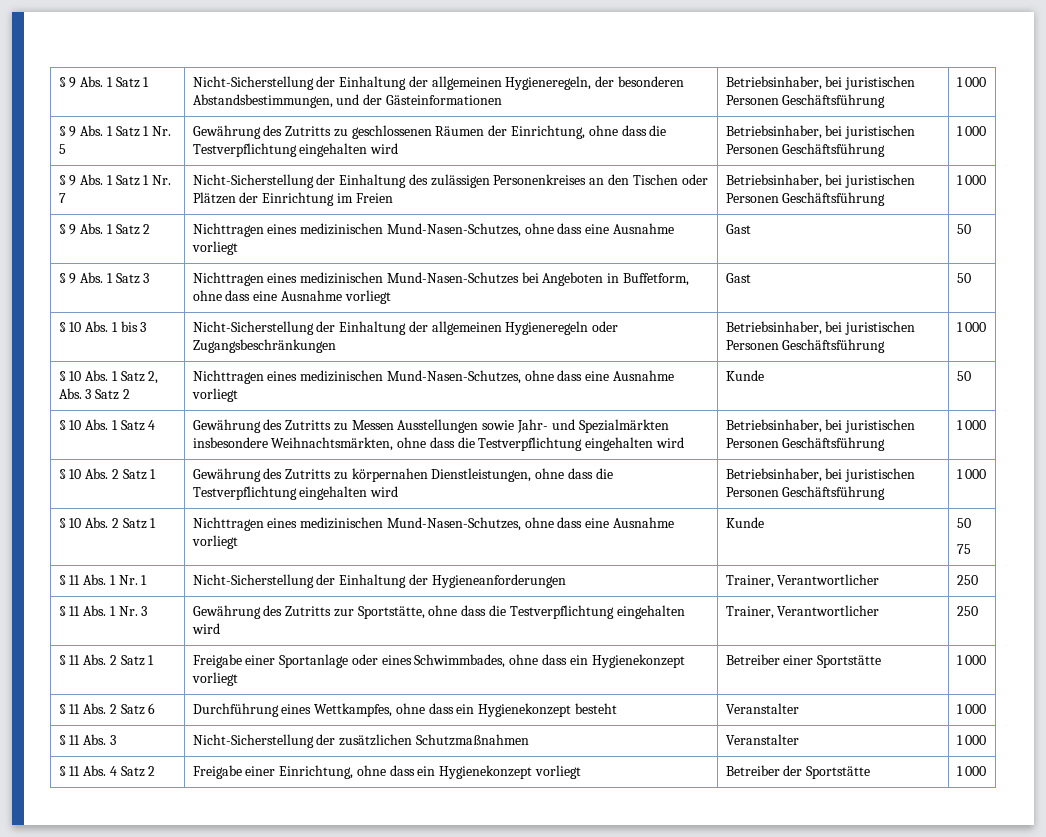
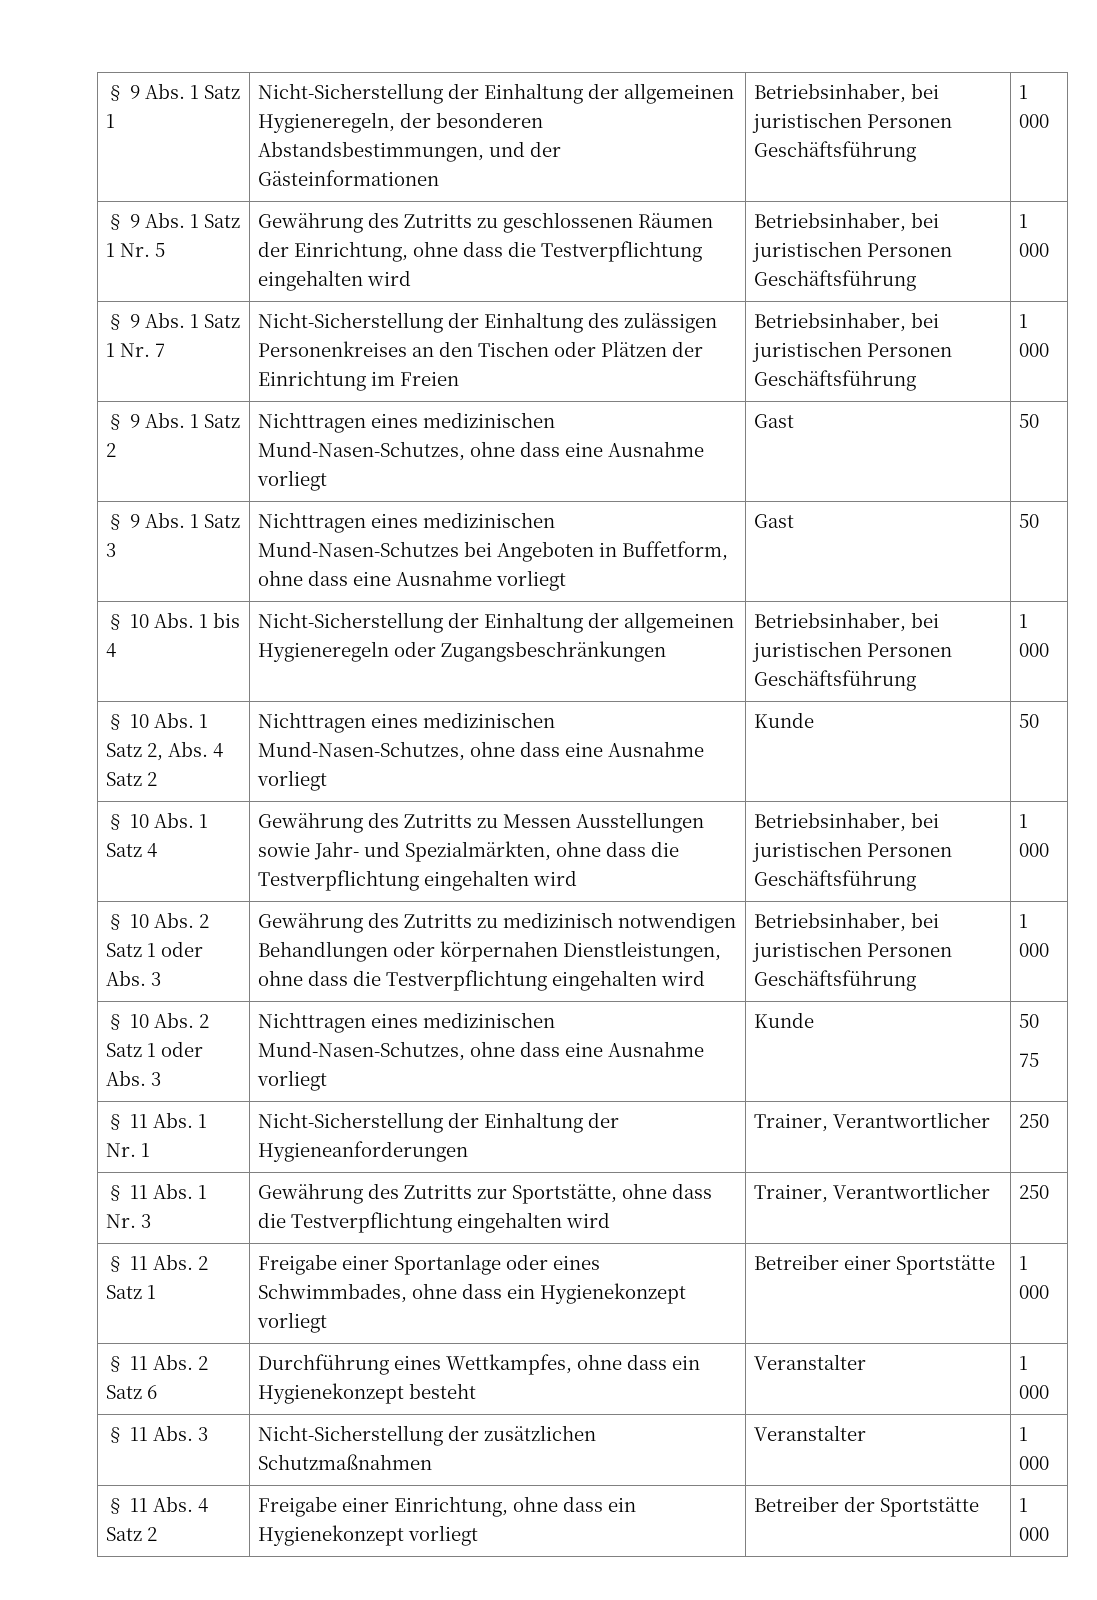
[140,322,147,332] 3 -> [106,643,117,657] 4
[85,389,92,399] 3 -> [213,743,224,757] 4
[578,419,669,433] [192,437,394,451] Spezialmärkten insbesondere Weihnachtsmärkten, -> [405,841,552,862] Spezialmärkten,
[192,468,348,482] | Gewährung des Zutritts zu -> [161,941,204,957] [106,970,162,986] [258,912,737,933] [258,941,436,962] oder Abs. 3 | Gewährung des Zutritts zu medizinisch notwendigen Behandlungen oder
(157, 523) none -> [161,1041,204,1057] [106,1070,162,1086] oder Abs. 3

